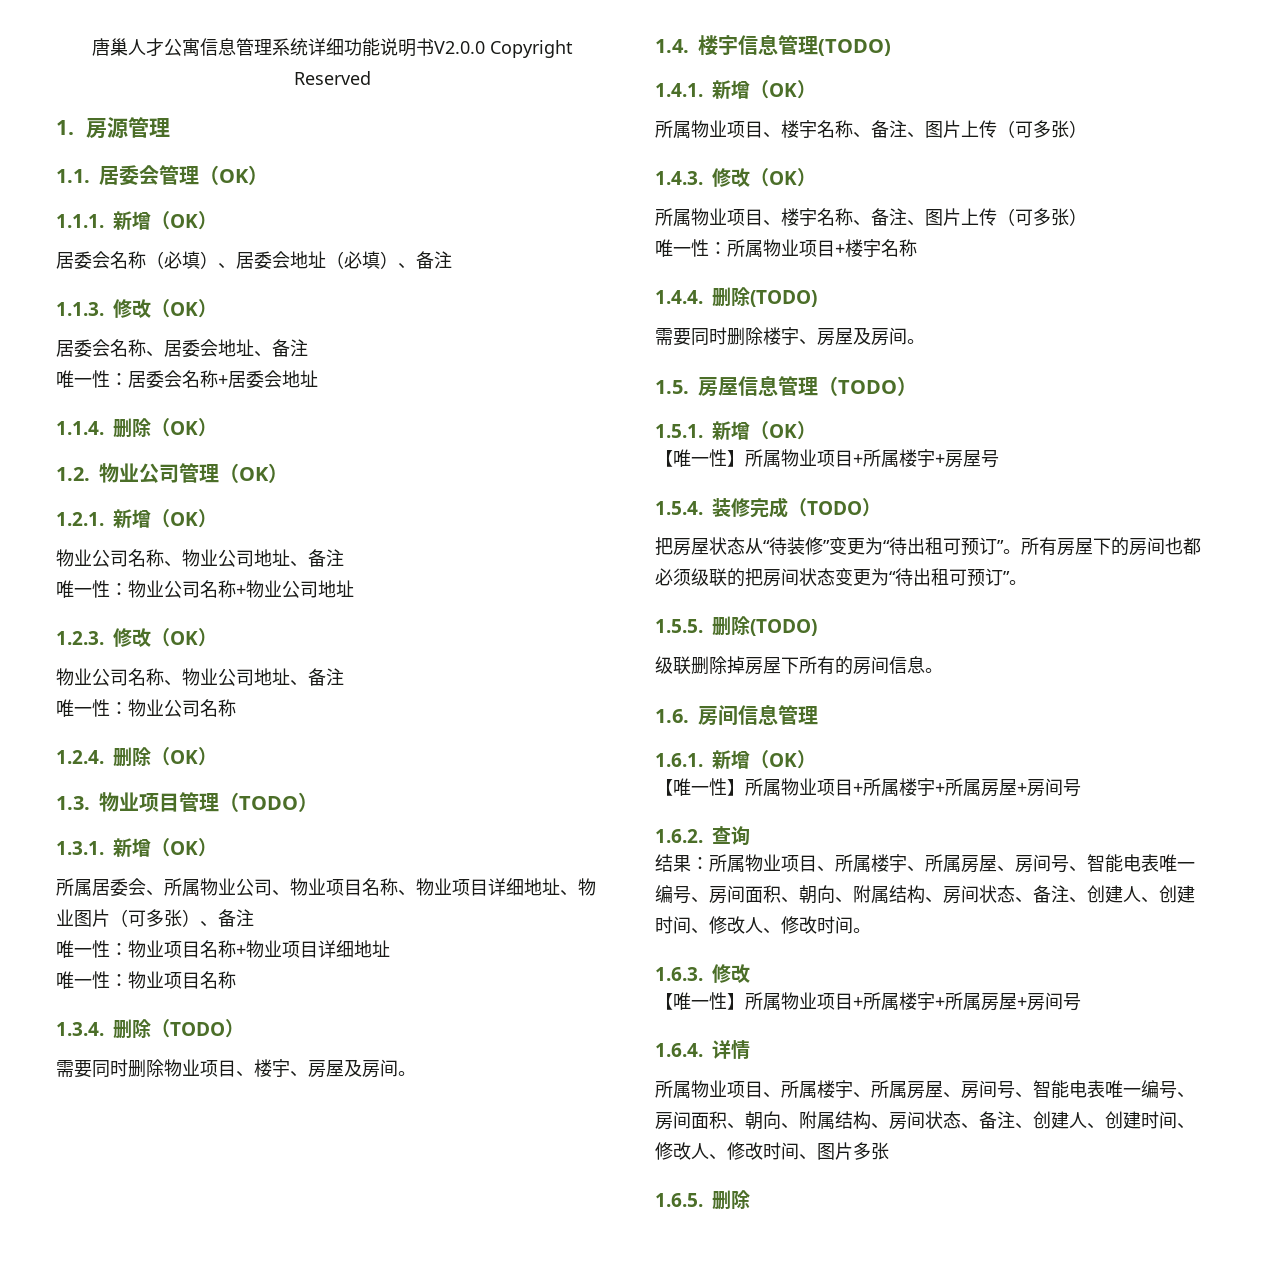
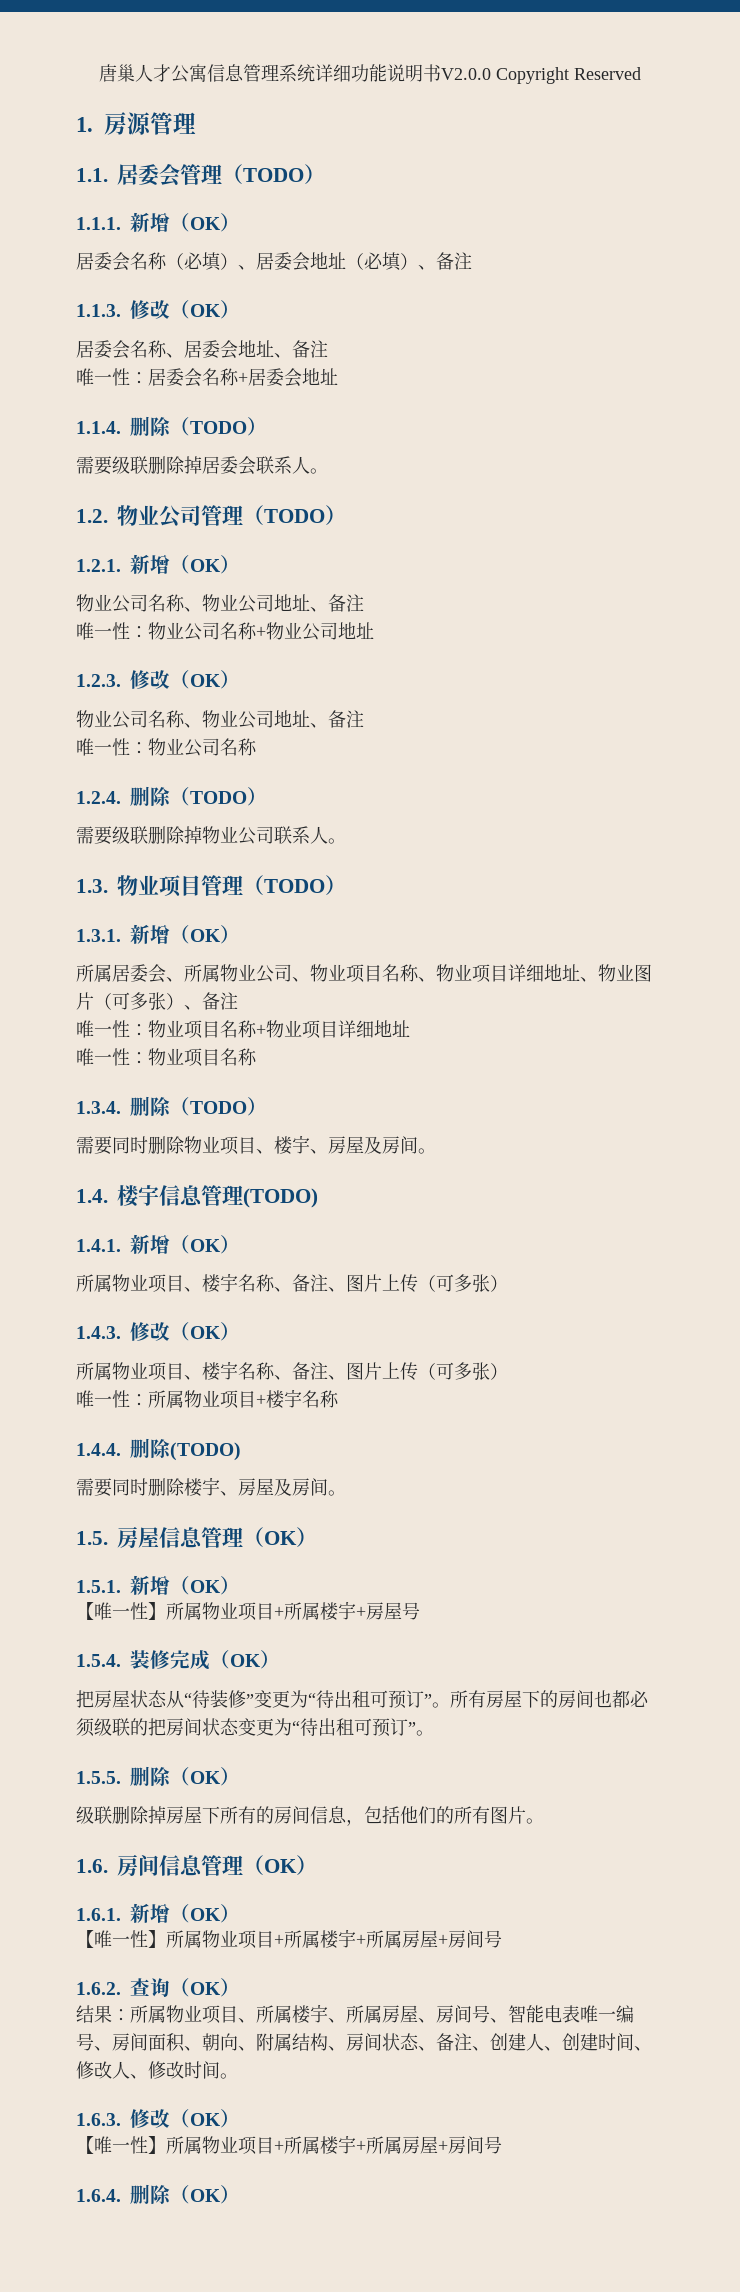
[219,169,249,183] OK -> [243,168,304,182] TODO
[170,418,217,437] OK） -> [190,417,267,436] [76,456,328,475] TODO） // 需要级联删除掉居委会联系人。
[239,467,269,481] OK -> [264,509,325,523] TODO
[170,747,217,766] OK） -> [190,787,267,806] [76,826,346,845] TODO） // 需要级联删除掉物业公司联系人。
[838,380,897,394] TODO -> [264,1531,297,1545] OK
[807,501,862,515] TODO -> [230,1654,261,1667] OK
[750,619,817,636] (TODO) -> [170,1767,240,1786] （OK）
(925, 665) none -> [346,1806,526,1826] ，包括他们的所有图片
(818, 715) none -> [243,1855,317,1875] （OK）
(750, 836) none -> [170,1978,240,1997] （OK）
(750, 973) none -> [170,2109,240,2128] （OK）
[712,1040,750,1059] [655,1080,1195,1099] [655,1111,1195,1130] [655,1142,889,1160] [655,1190,750,1210] 详情 // 所属物业项目、所属楼宇、所属房屋、房间号、智能电表唯一编号、房间面积、朝向、附属结构、房间状态、备注、创建人、创建时间、修改人、修改时间、图片多张 // 1.6.5.删除 -> [130,2184,240,2205] 删除（OK）

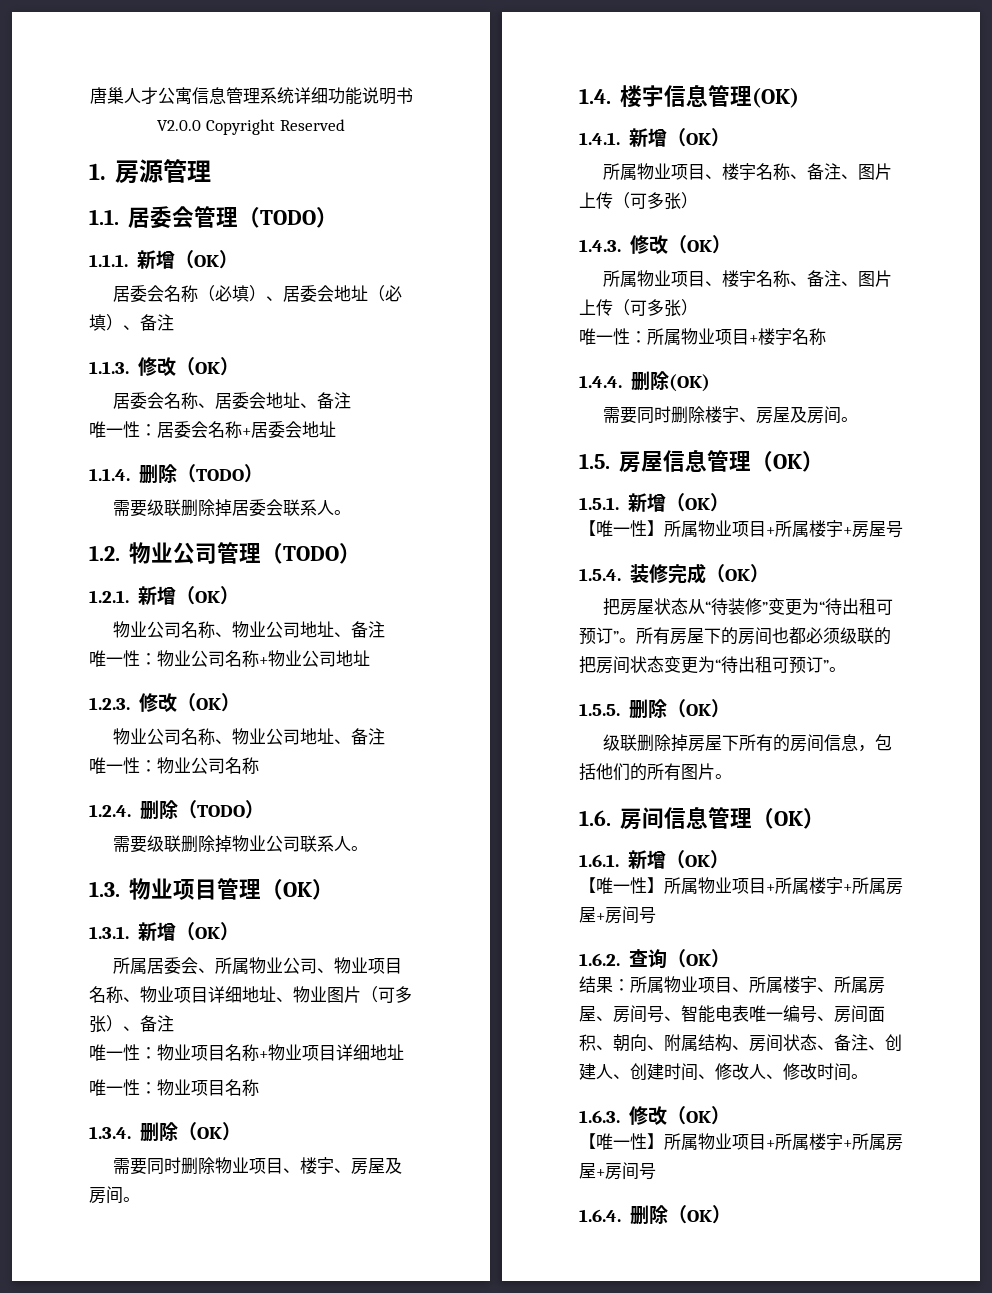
[264,879,325,893] TODO -> [282,882,312,897] OK
[190,1101,247,1114] TODO -> [196,1127,222,1139] OK
[243,1188,318,1208] (TODO) -> [751,87,799,108] (OK)
[170,1442,241,1461] (TODO) -> [668,374,710,392] (OK)

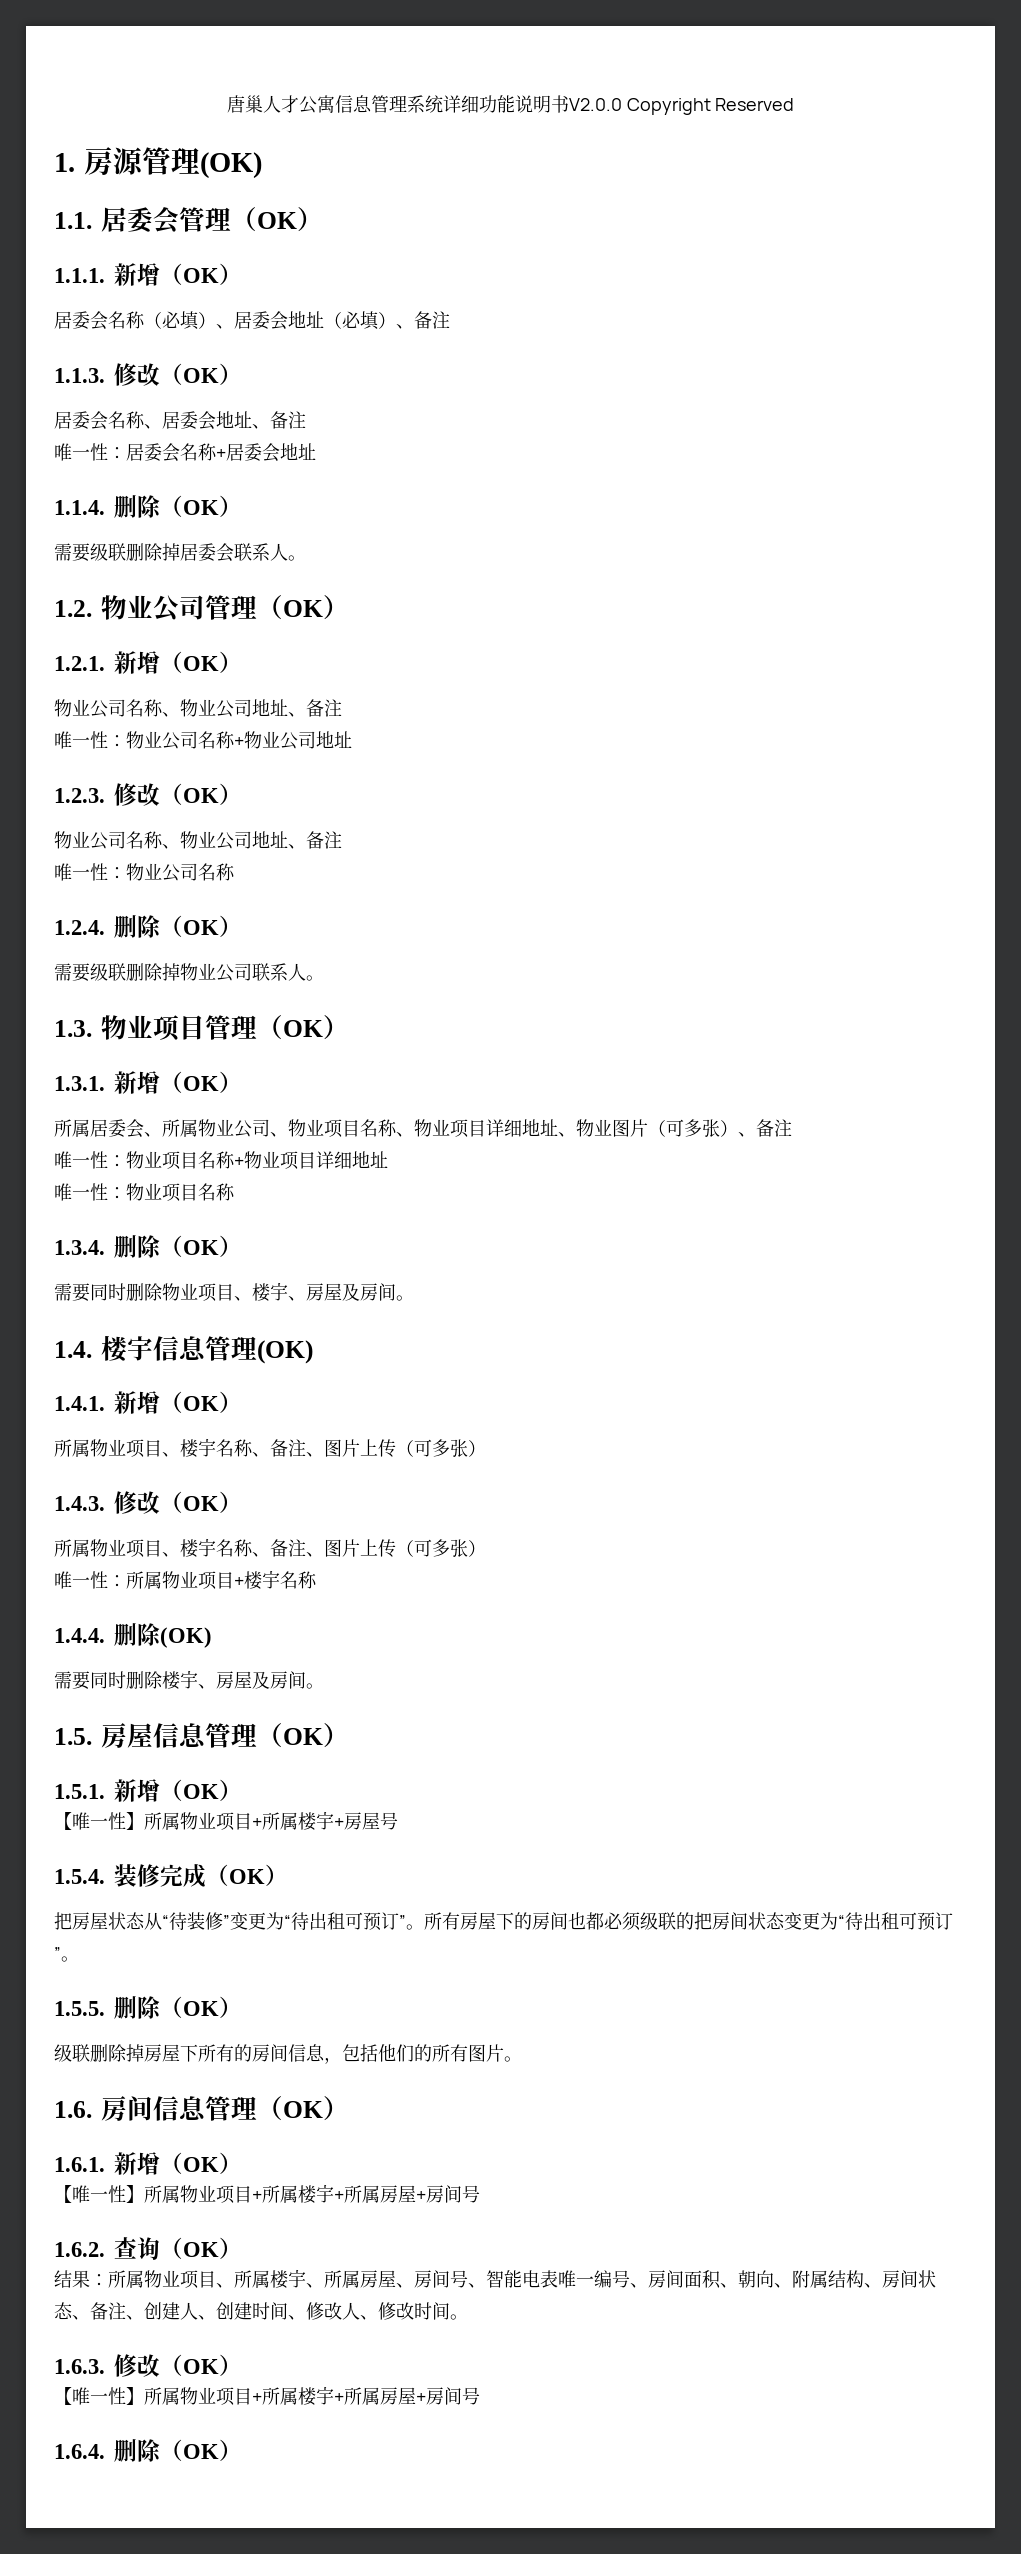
(211, 171) none -> [200,152,262,179] (OK)
[259,210,316,225] TODO -> [257,212,297,229] OK
[195,469,244,481] TODO -> [183,500,219,515] OK
[282,546,339,561] TODO -> [283,600,323,617] OK
[196,805,245,817] TODO -> [183,920,219,935] OK

